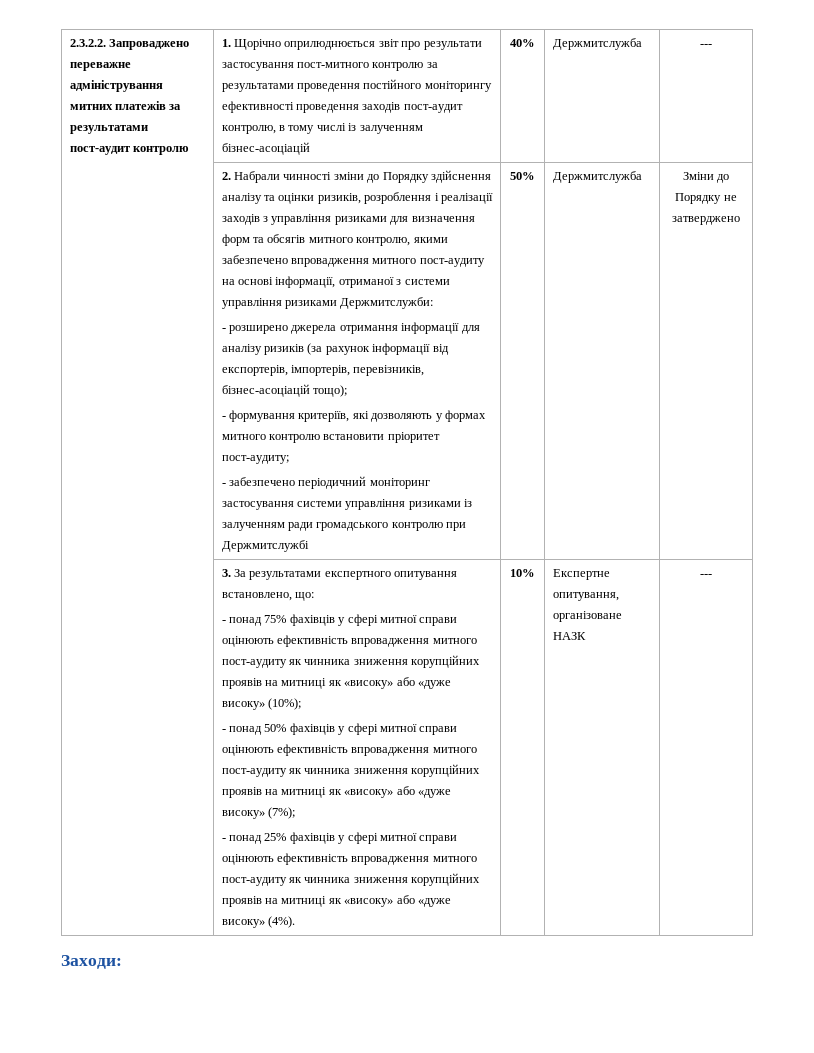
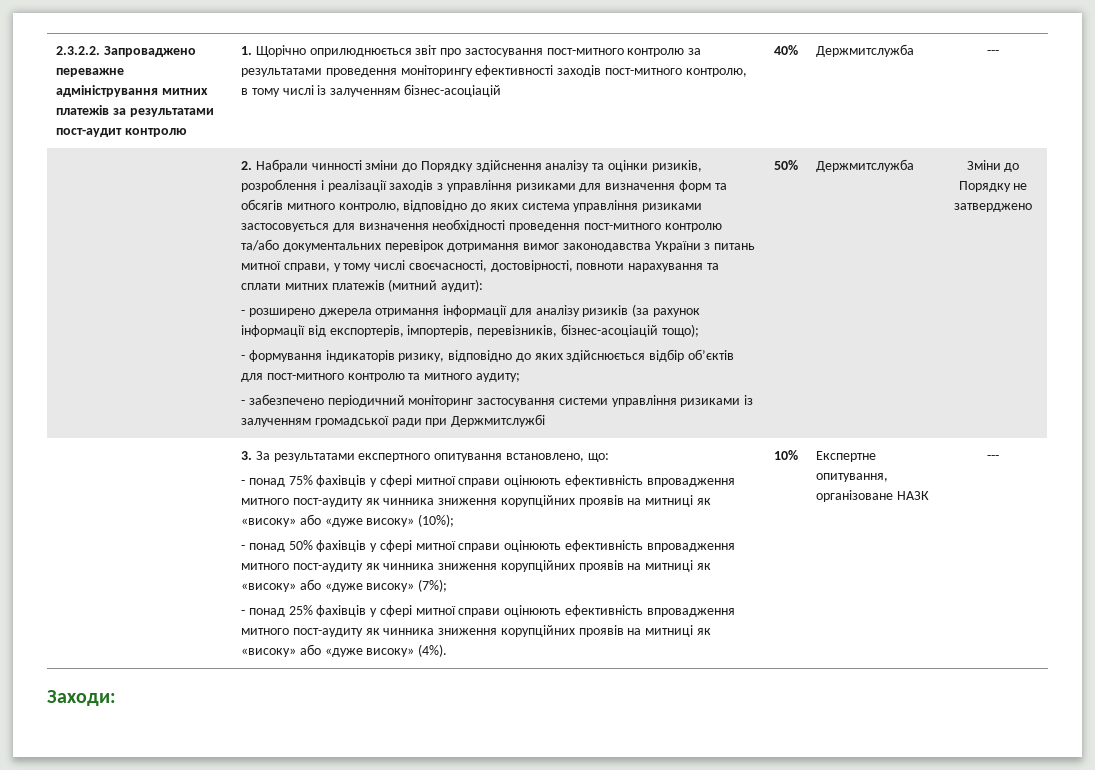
[423,41,482,50] результати -> (462, 52) none
[363,79,422,89] постійного -> (397, 72) none
[295,102,463,113] проведення заходів пост-аудит -> [557,65,682,77] заходів пост-митного
[413,237,448,243] [221,255,485,267] [221,276,450,288] [221,297,434,309] якими забезпечено впровадження митного пост-аудиту на основі інформації, отриманої з системи управління ризиками Держмитслужби: -> [403,200,703,212] [241,219,722,232] [241,239,756,252] [241,260,720,272] [241,279,484,292] відповідно до яких система управління ризиками застосовується для визначення необхідності проведення пост-митного контролю та/або документальних перевірок дотримання вимог законодавства України з питань митної справи, у тому числі своєчасності, достовірності, повноти нарахування та сплати митних платежів (митний аудит):
[298,410,486,422] [221,432,440,443] [221,455,289,464] критеріїв, які дозволяють у формах митного контролю встановити пріоритет пост-аудиту; -> [325,349,735,362] [241,373,520,382] індикаторів ризику, відповідно до яких здійснюється відбір об’єктів для пост-митного контролю та митного аудиту;
[287,522,443,531] ради громадського контролю -> [314,416,422,427] громадської ради

